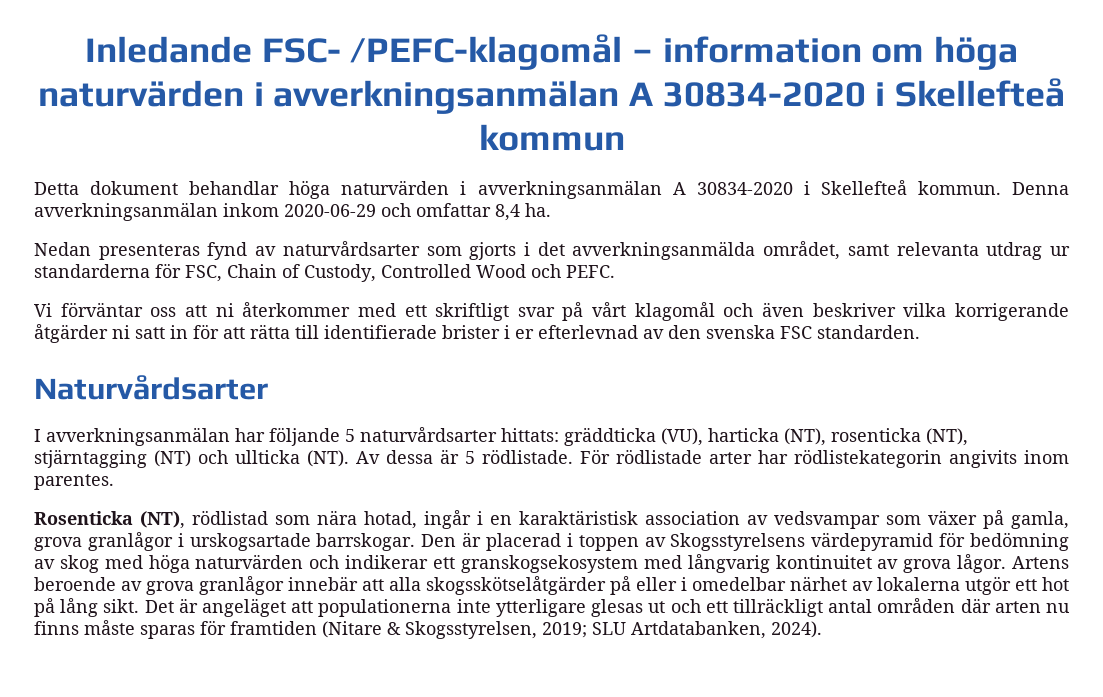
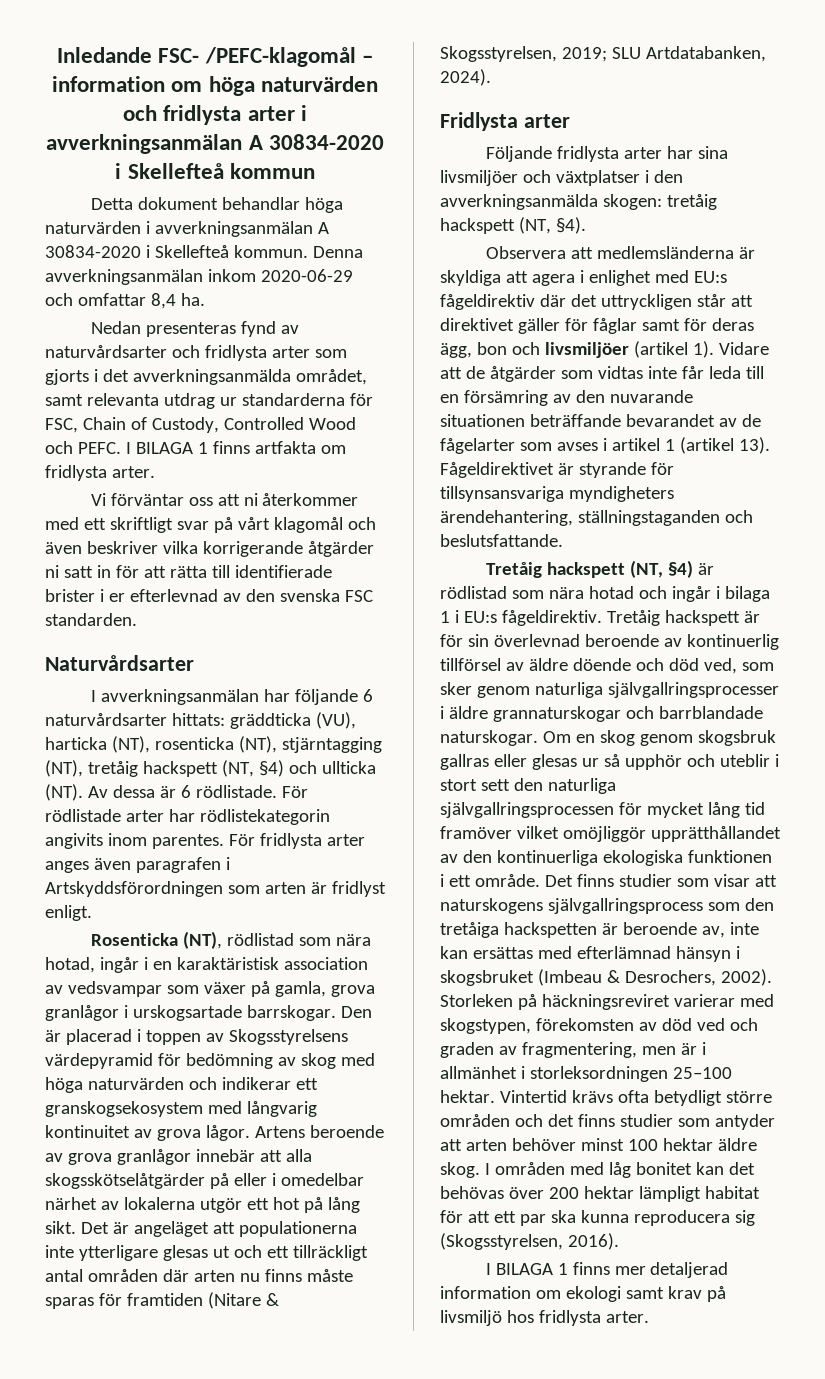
(244, 93) none -> [123,105,295,125] och fridlysta arter
(420, 248) none -> [171,345,310,361] och fridlysta arter
(615, 271) none -> [125,441,346,454] [45,465,155,481] I BILAGA 1 finns artfakta om fridlysta arter.
[345,429,355,442] 5 -> [362,689,373,702] 6
[154,450,191,467] (NT) -> [45,760,284,777] (NT), tretåig hackspett (NT, §4)
[465,451,475,464] 5 -> [180,785,191,798] 6
(114, 482) none -> [228,833,365,849] [45,857,230,873] [45,881,386,897] [45,905,92,921] För fridlysta arter anges även paragrafen i Artskyddsförordningen som arten är fridlyst enligt.
(822, 629) none -> [440,112,570,131] [485,146,728,162] [440,170,683,186] [440,194,717,210] [440,217,586,234] [485,246,755,259] [440,270,727,286] [440,294,753,310] [440,318,754,334] [440,341,769,358] [440,366,764,382] [440,390,693,406] [440,414,761,427] [440,437,770,454] [440,462,674,478] [440,486,674,502] [440,510,753,526] [440,534,563,547] [485,560,714,578] [440,586,770,602] [440,610,760,626] [440,634,779,650] [440,658,774,674] [440,682,779,698] [440,706,763,722] [440,730,776,746] [440,754,779,770] [440,778,616,794] [440,802,765,818] [440,826,781,842] [440,850,772,866] [440,874,777,887] [440,898,774,914] [440,922,759,938] [440,946,740,962] [440,969,772,986] [440,994,774,1010] [440,1018,758,1034] [440,1042,706,1058] [440,1066,732,1082] [440,1090,772,1106] [440,1114,775,1130] [440,1138,757,1151] [440,1162,755,1178] [440,1186,760,1202] [440,1210,755,1226] [440,1233,619,1250] [485,1262,729,1278] [440,1286,726,1302] [440,1310,649,1326] // Fridlysta arter // Följande fridlysta arter har sina livsmiljöer och växtplatser i den avverkningsanmälda skogen: tretåig hackspett (NT, §4). // Observera att medlemsländerna är skyldiga att agera i enlighet med EU:s fågeldirektiv där det uttryckligen står att direktivet gäller för fåglar samt för deras ägg, bon och livsmiljöer (artikel 1). Vidare att de åtgärder som vidtas inte får leda till en försämring av den nuvarande situationen beträffande bevarandet av de fågelarter som avses i artikel 1 (artikel 13). Fågeldirektivet är styrande för tillsynsansvariga myndigheters ärendehantering, ställningstaganden och beslutsfattande. // Tretåig hackspett (NT, §4) är rödlistad som nära hotad och ingår i bilaga 1 i EU:s fågeldirektiv. Tretåig hackspett är för sin överlevnad beroende av kontinuerlig tillförsel av äldre döende och död ved, som sker genom naturliga självgallringsprocesser i äldre grannaturskogar och barrblandade naturskogar. Om en skog genom skogsbruk gallras eller glesas ur så upphör och uteblir i stort sett den naturliga självgallringsprocessen för mycket lång tid framöver vilket omöjliggör upprätthållandet av den kontinuerliga ekologiska funktionen i ett område. Det finns studier som visar att naturskogens självgallringsprocess som den tretåiga hackspetten är beroende av, inte kan ersättas med efterlämnad hänsyn i skogsbruket (Imbeau & Desrochers, 2002). Storleken på häckningsreviret varierar med skogstypen, förekomsten av död ved och graden av fragmentering, men är i allmänhet i storleksordningen 25–100 hektar. Vintertid krävs ofta betydligt större områden och det finns studier som antyder att arten behöver minst 100 hektar äldre skog. I områden med låg bonitet kan det behövas över 200 hektar lämpligt habitat för att ett par ska kunna reproducera sig (Skogsstyrelsen, 2016). // I BILAGA 1 finns mer detaljerad information om ekologi samt krav på livsmiljö hos fridlysta arter.

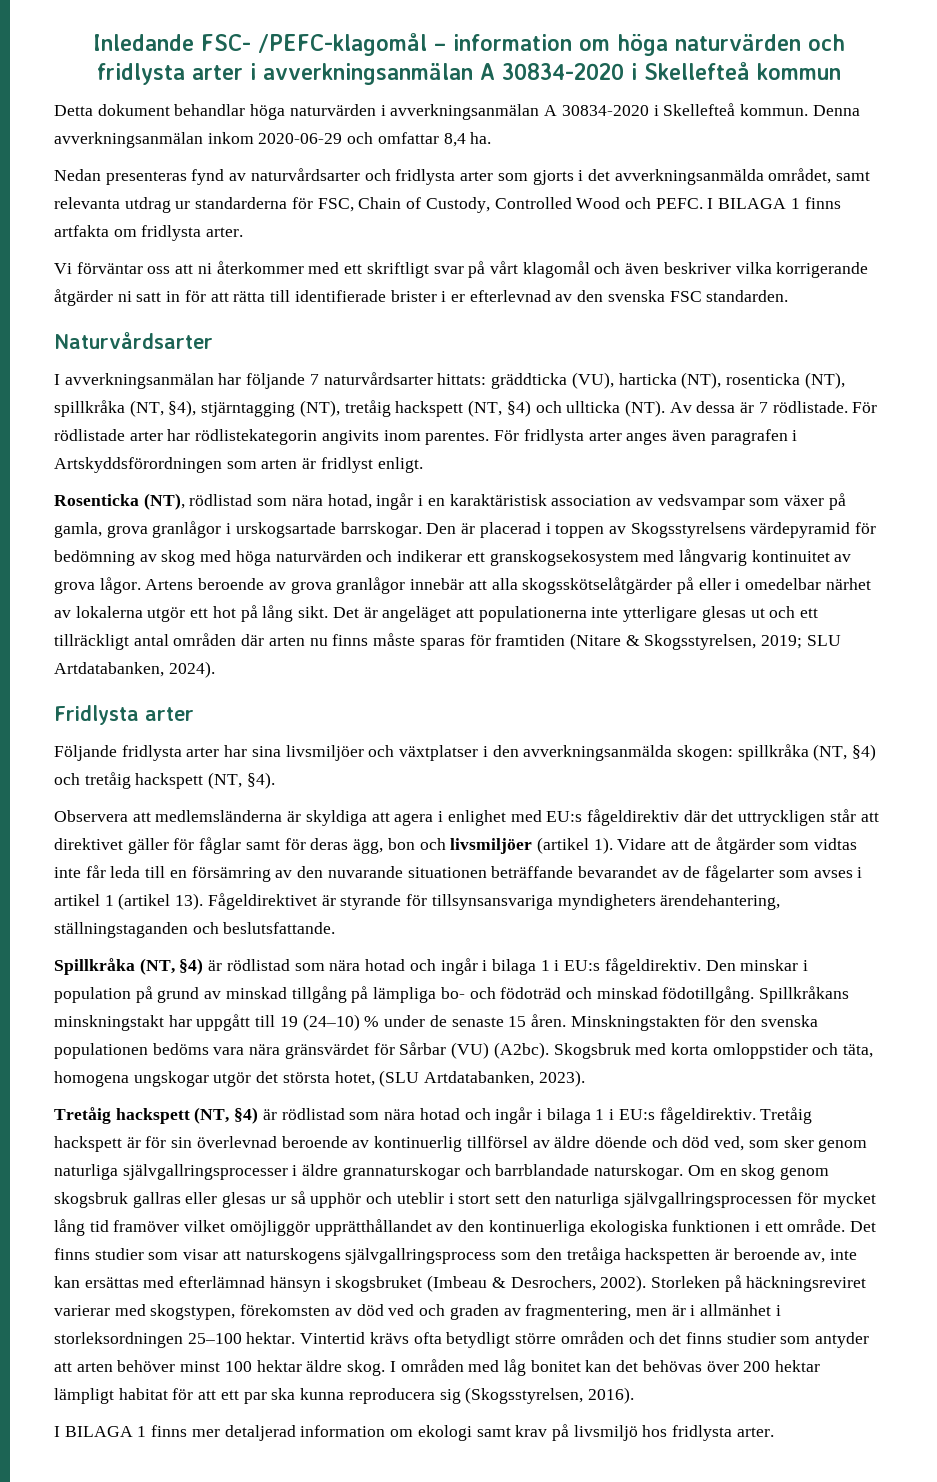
[362,689,373,702] 6 -> [309,374,319,385] 7
(277, 744) none -> [54,400,197,417] spillkråka (NT, §4),
[180,785,191,798] 6 -> [758,402,768,413] 7
(662, 202) none -> [737,744,877,761] [54,773,80,785] spillkråka (NT, §4) och
(563, 540) none -> [54,958,809,975] [54,986,850,1003] [54,1014,818,1031] [54,1042,874,1059] [54,1070,585,1087] // Spillkråka (NT, §4) är rödlistad som nära hotad och ingår i bilaga 1 i EU:s fågeldirektiv. Den minskar i population på grund av minskad tillgång på lämpliga bo- och födoträd och minskad födotillgång. Spillkråkans minskningstakt har uppgått till 19 (24–10) % under de senaste 15 åren. Minskningstakten för den svenska populationen bedöms vara nära gränsvärdet för Sårbar (VU) (A2bc). Skogsbruk med korta omloppstider och täta, homogena ungskogar utgör det största hotet, (SLU Artdatabanken, 2023).

